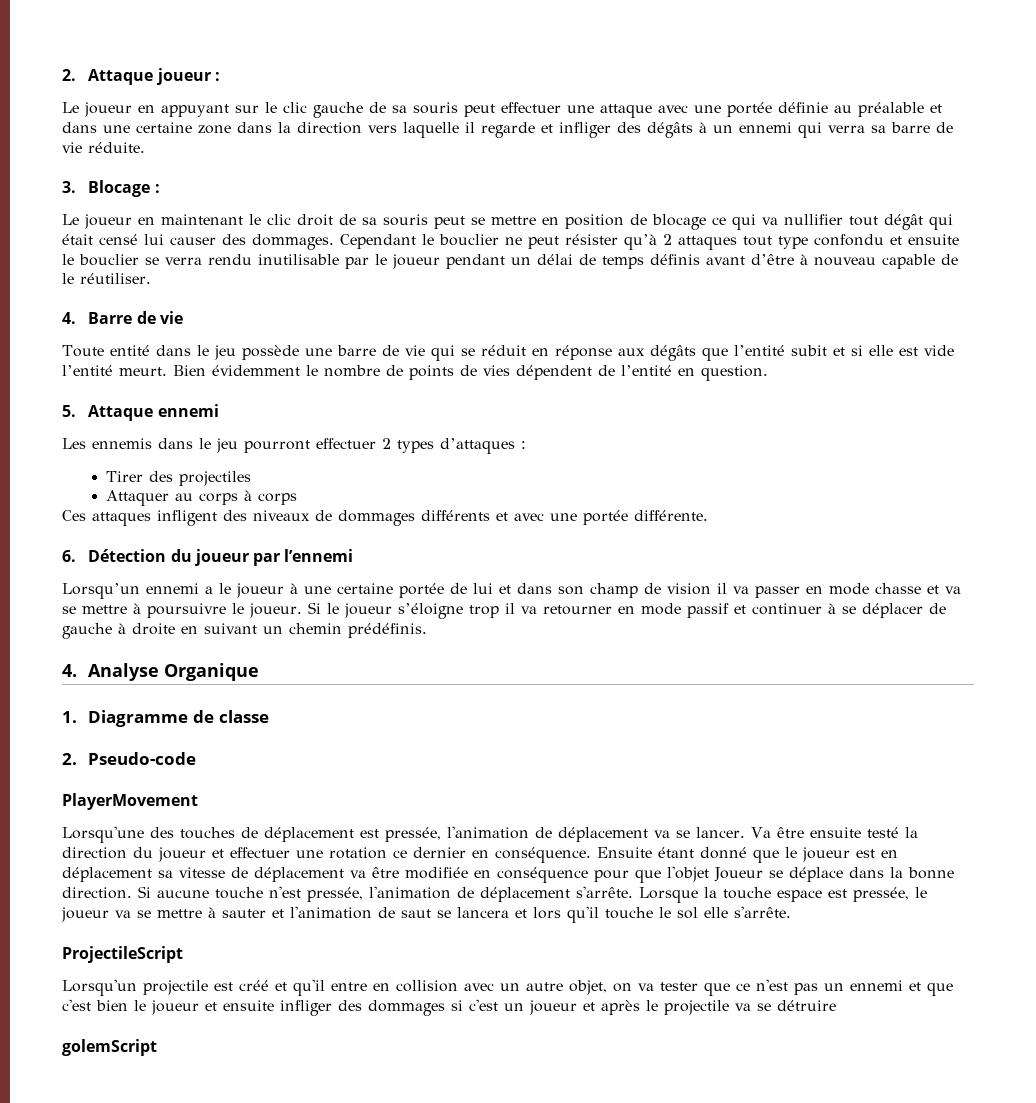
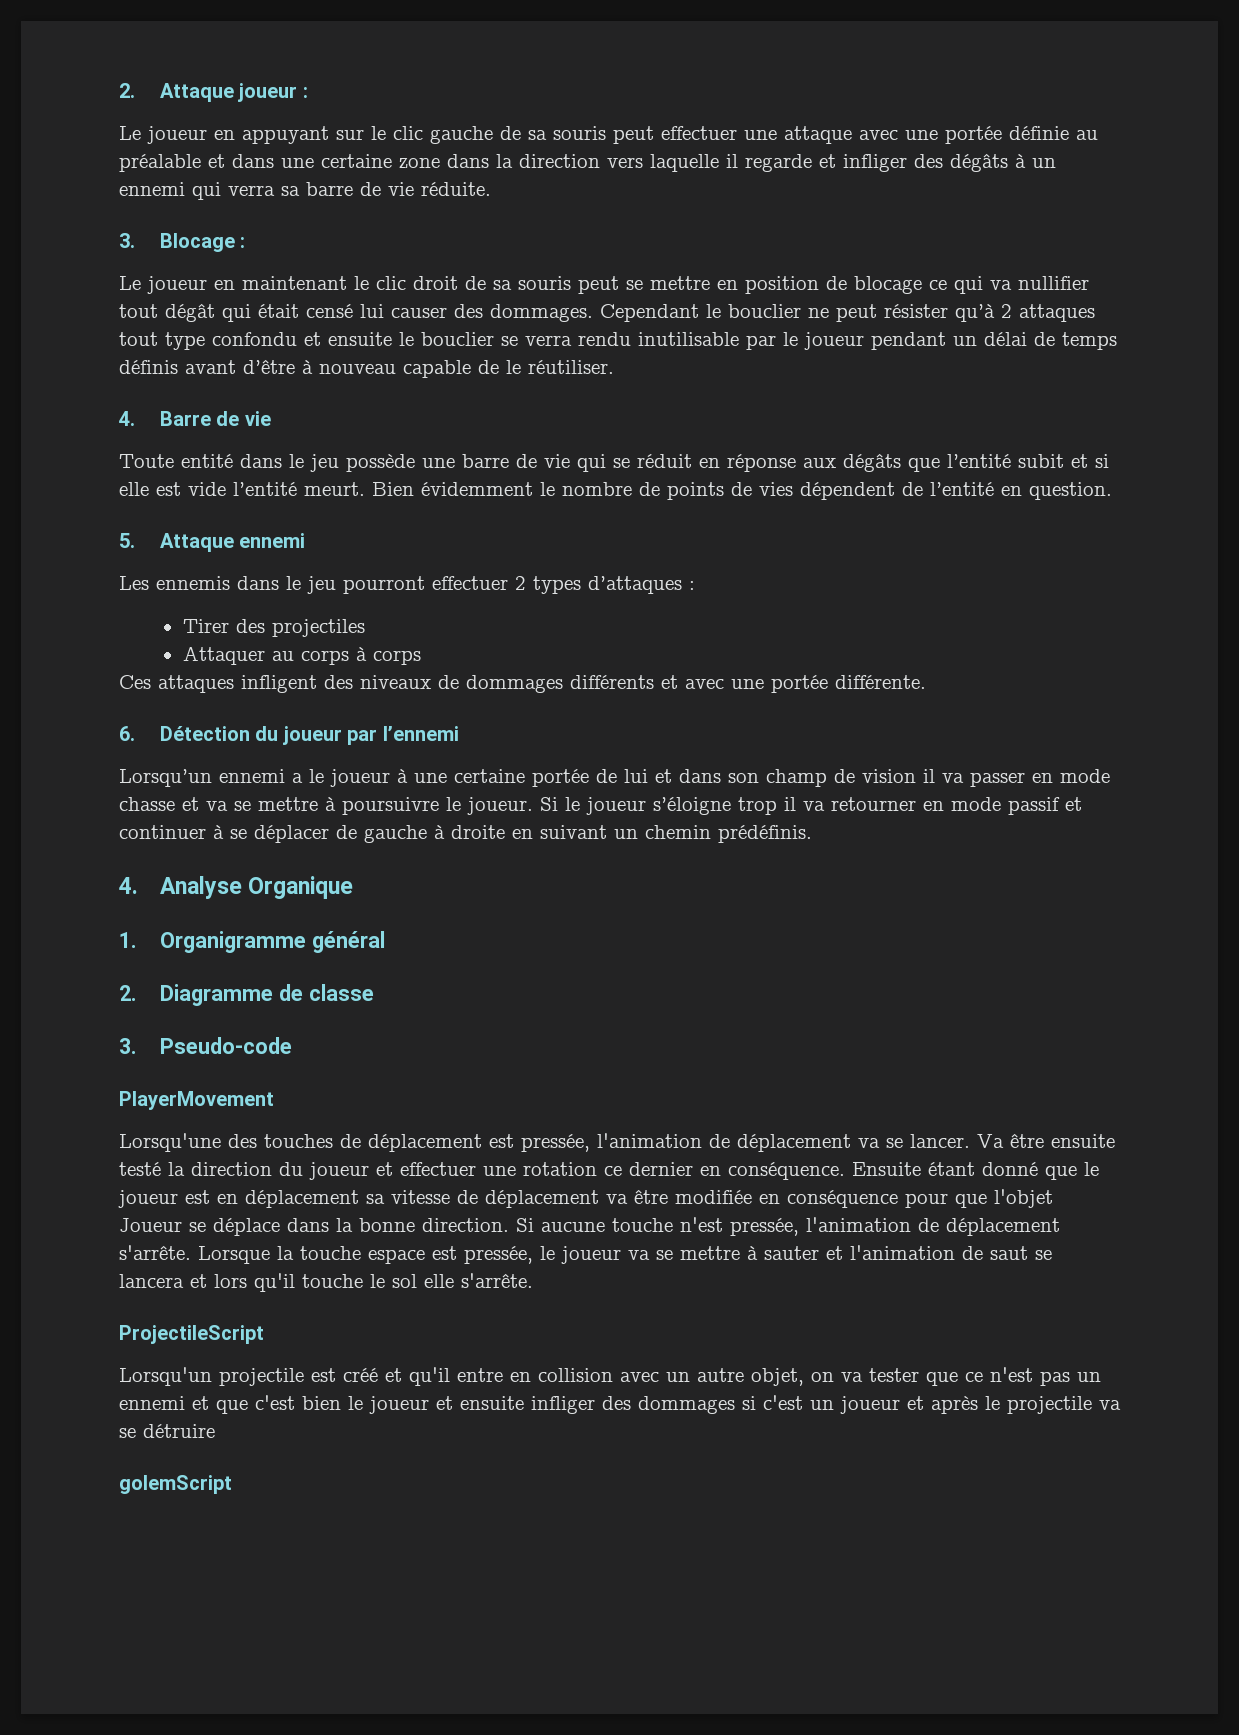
(77, 717) none -> [159,931,385,953] [119,985,137,1001] Organigramme général // 2.
[62,753,77,765] 2. -> [119,1038,137,1054] 3.

